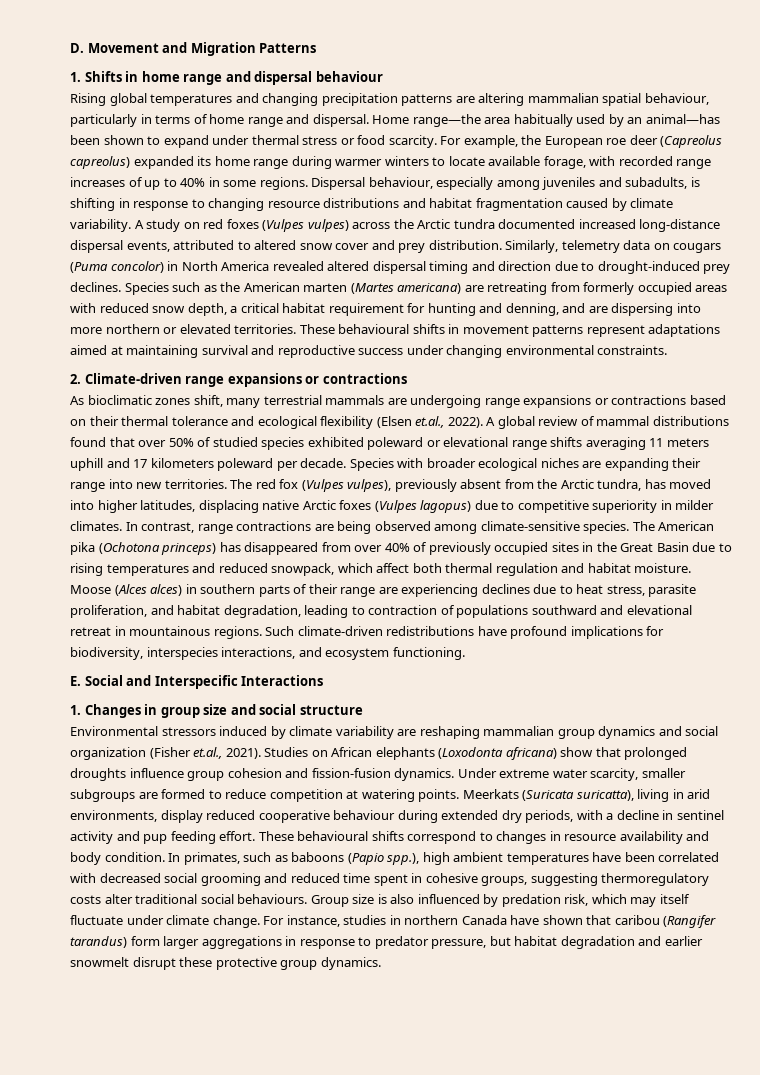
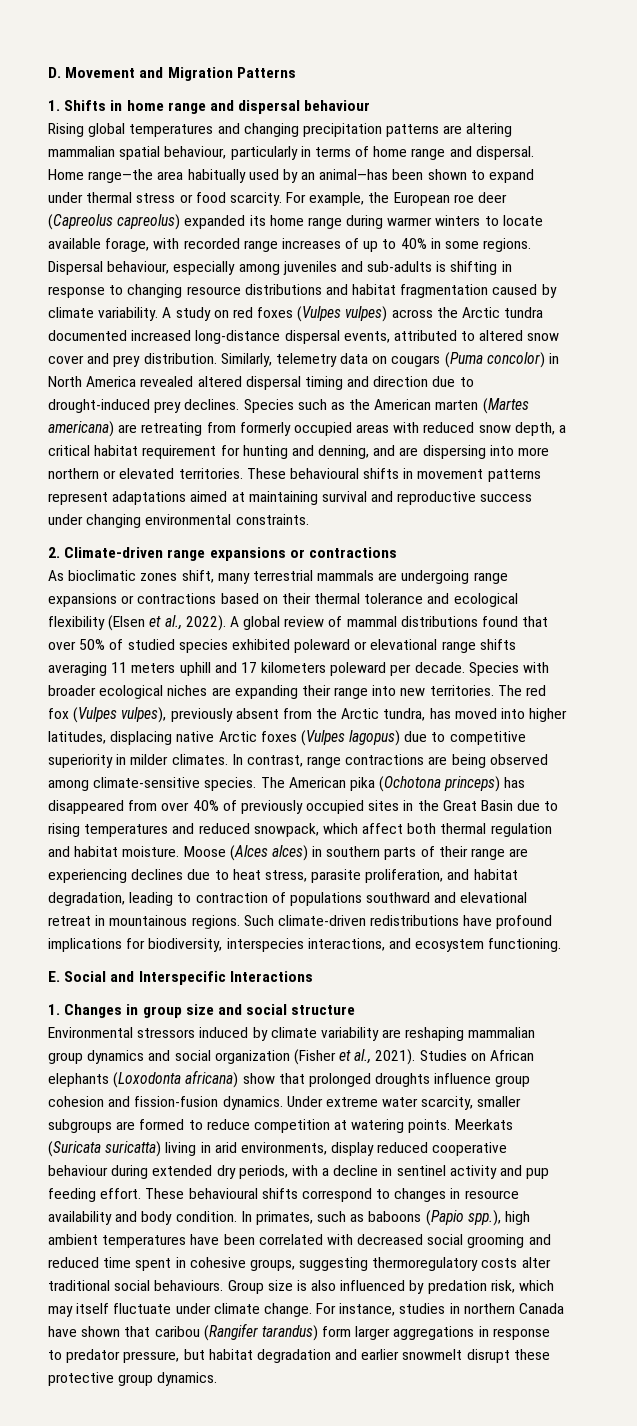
[625,177,688,189] subadults, -> [367,261,433,272] sub-adults
[415,416,445,428] et.al., -> [149,615,182,630] et al.,
[193,747,223,759] et.al., -> [339,1049,372,1064] et al.,
[576,790,634,801] suricatta), -> [105,1141,162,1157] suricatta)

